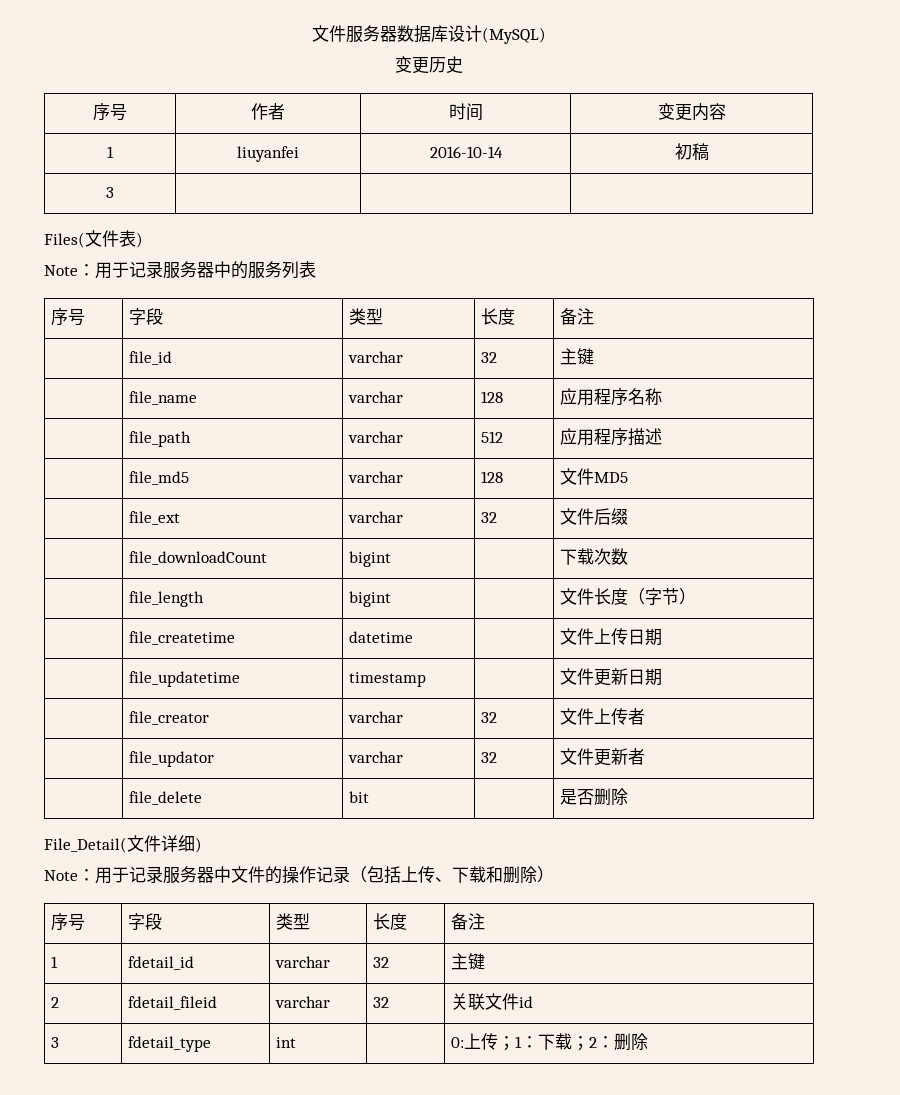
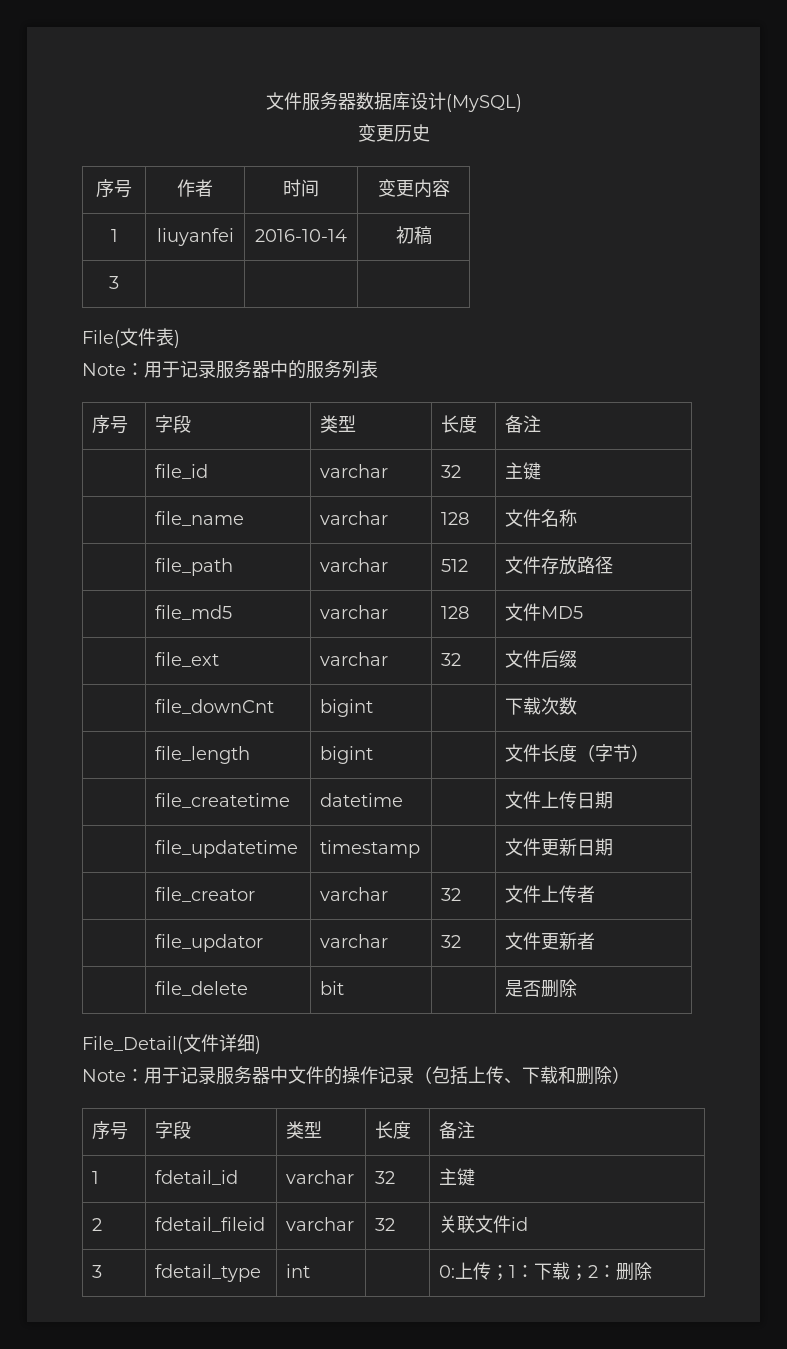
[44,232,85,248] Files( -> [82,330,120,348] File(
[559,388,628,406] 应用程序 -> [505,509,542,527] 文件
[559,428,662,446] 应用程序描述 -> [505,556,614,575] 文件存放路径
[128,551,267,565] file_downloadCount -> [155,699,275,714] file_downCnt

